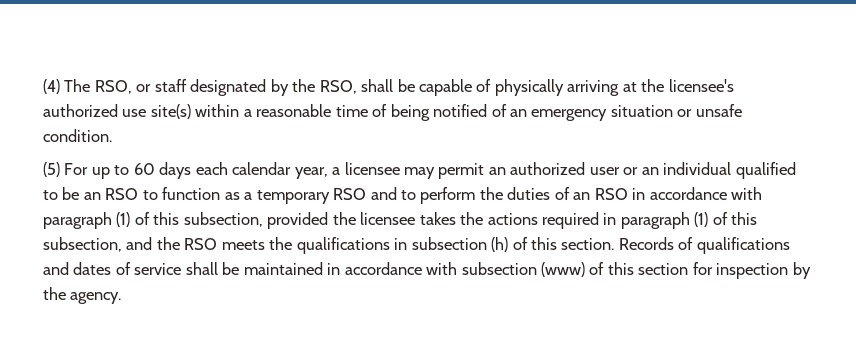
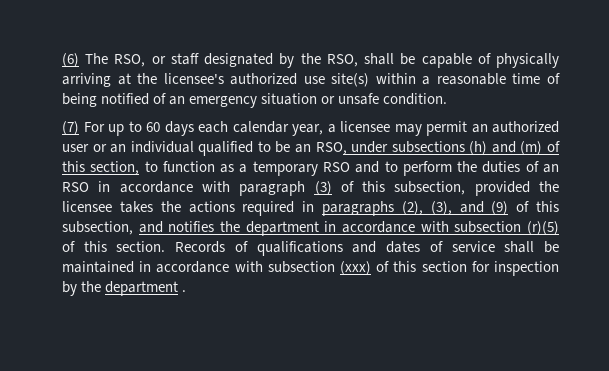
[43,79,60,94] (4) -> [62,53,79,67] (6)
[43,162,60,177] (5) -> [62,121,79,135] (7)
[105,188,139,200] RSO -> [315,141,560,155] [62,161,140,175] RSO, under subsections (h) and (m) of this section,
[116,212,131,227] (1) -> [314,181,332,195] (3)
[620,212,758,229] [43,237,509,254] paragraph (1) of this subsection, and the RSO meets the qualifications in subsection (h) -> [322,201,559,216] [62,221,559,236] paragraphs (2), (3), and (9) of this subsection, and notifies the department in accordance with subsection (r)(5)
[541,262,586,277] (www) -> [339,261,371,275] (xxx)
[70,292,122,304] agency. -> [105,281,187,296] department .

